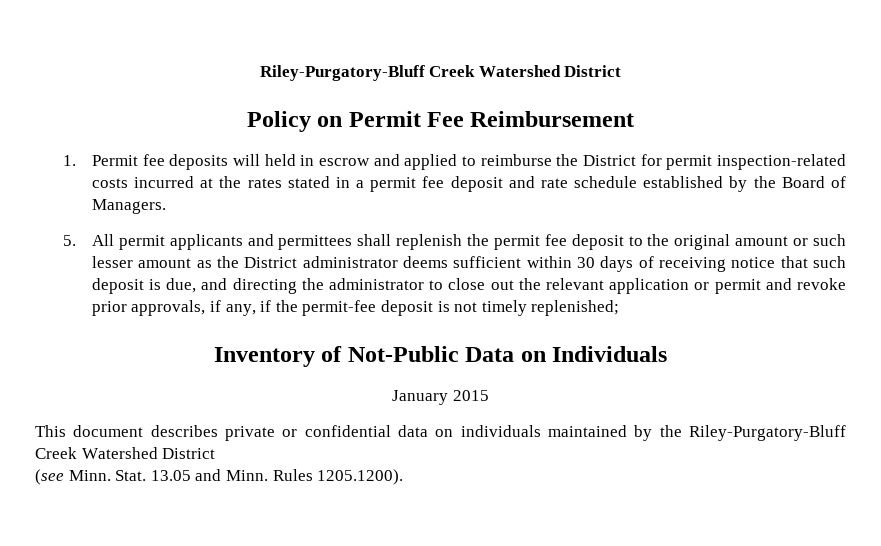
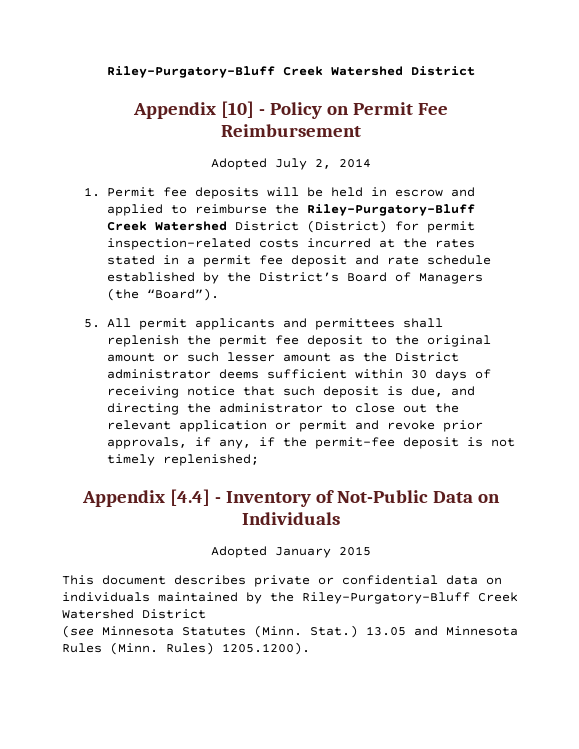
[259,65,622,81] Riley-Purgatory-Bluff Creek Watershed District // -> [107,66,475,78] [133,101,266,119] Riley-Purgatory-Bluff Creek Watershed District // Appendix [10] -
(635, 119) none -> [211,158,371,170] // Adopted July 2, 2014
(260, 160) none -> [306,187,323,197] be
[582,155,636,166] District -> [306,204,475,216] [106,220,387,233] Riley-Purgatory-Bluff Creek Watershed District (District)
(776, 182) none -> [258,272,339,282] District’s
[91,199,166,214] Managers. -> [418,273,483,284] [106,288,219,301] Managers (the “Board”).
(620, 308) none -> [82,489,222,507] Appendix [4.4] -
(668, 354) none -> [211,546,267,558] Adopted
[68,469,313,481] Minn. Stat. 13.05 and Minn. Rules -> [102,625,518,638] [62,642,214,655] Minnesota Statutes (Minn. Stat.) 13.05 and Minnesota Rules (Minn. Rules)

